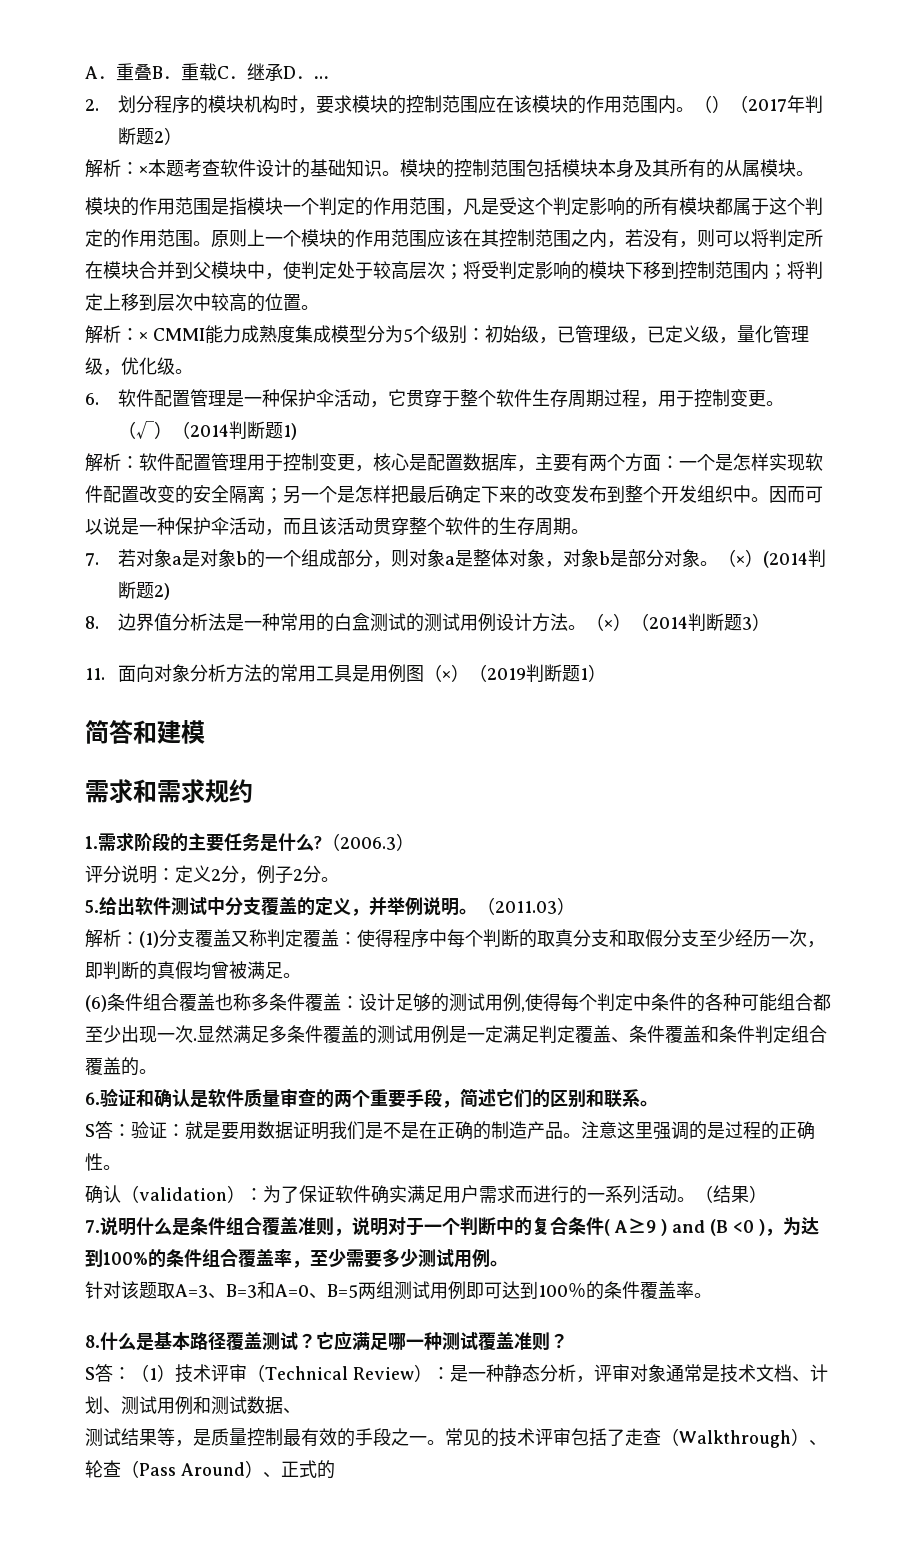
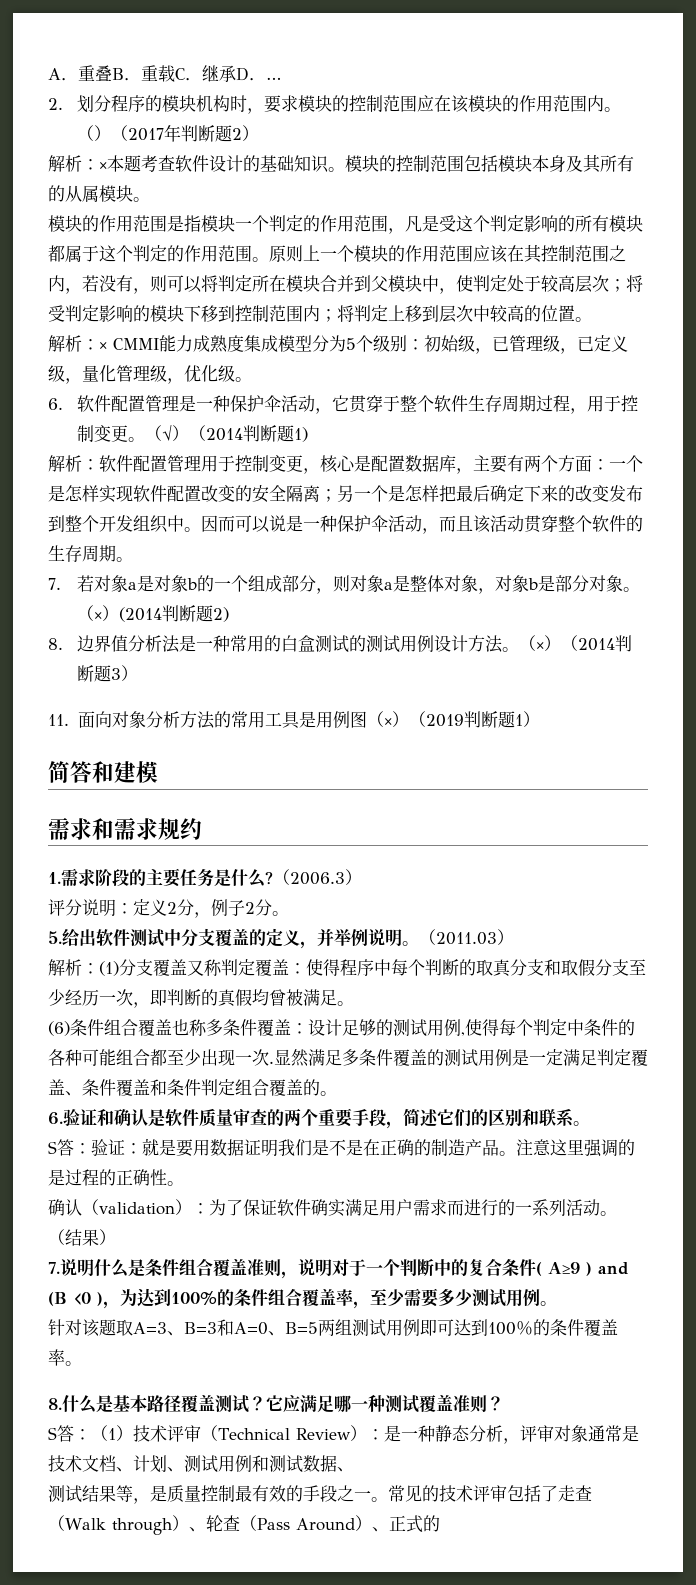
[679,1430,791,1448] Walkthrough -> [65,1518,172,1535] Walk through

